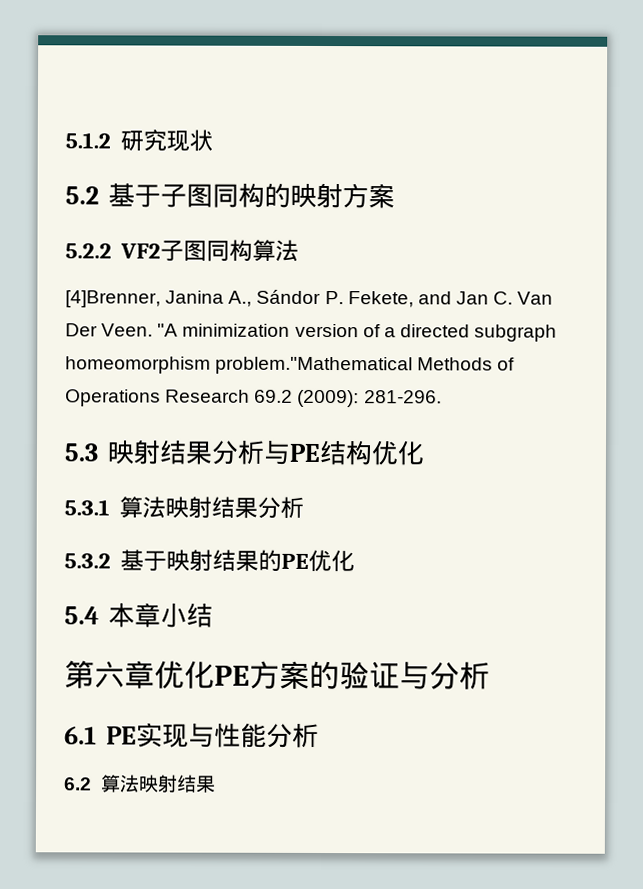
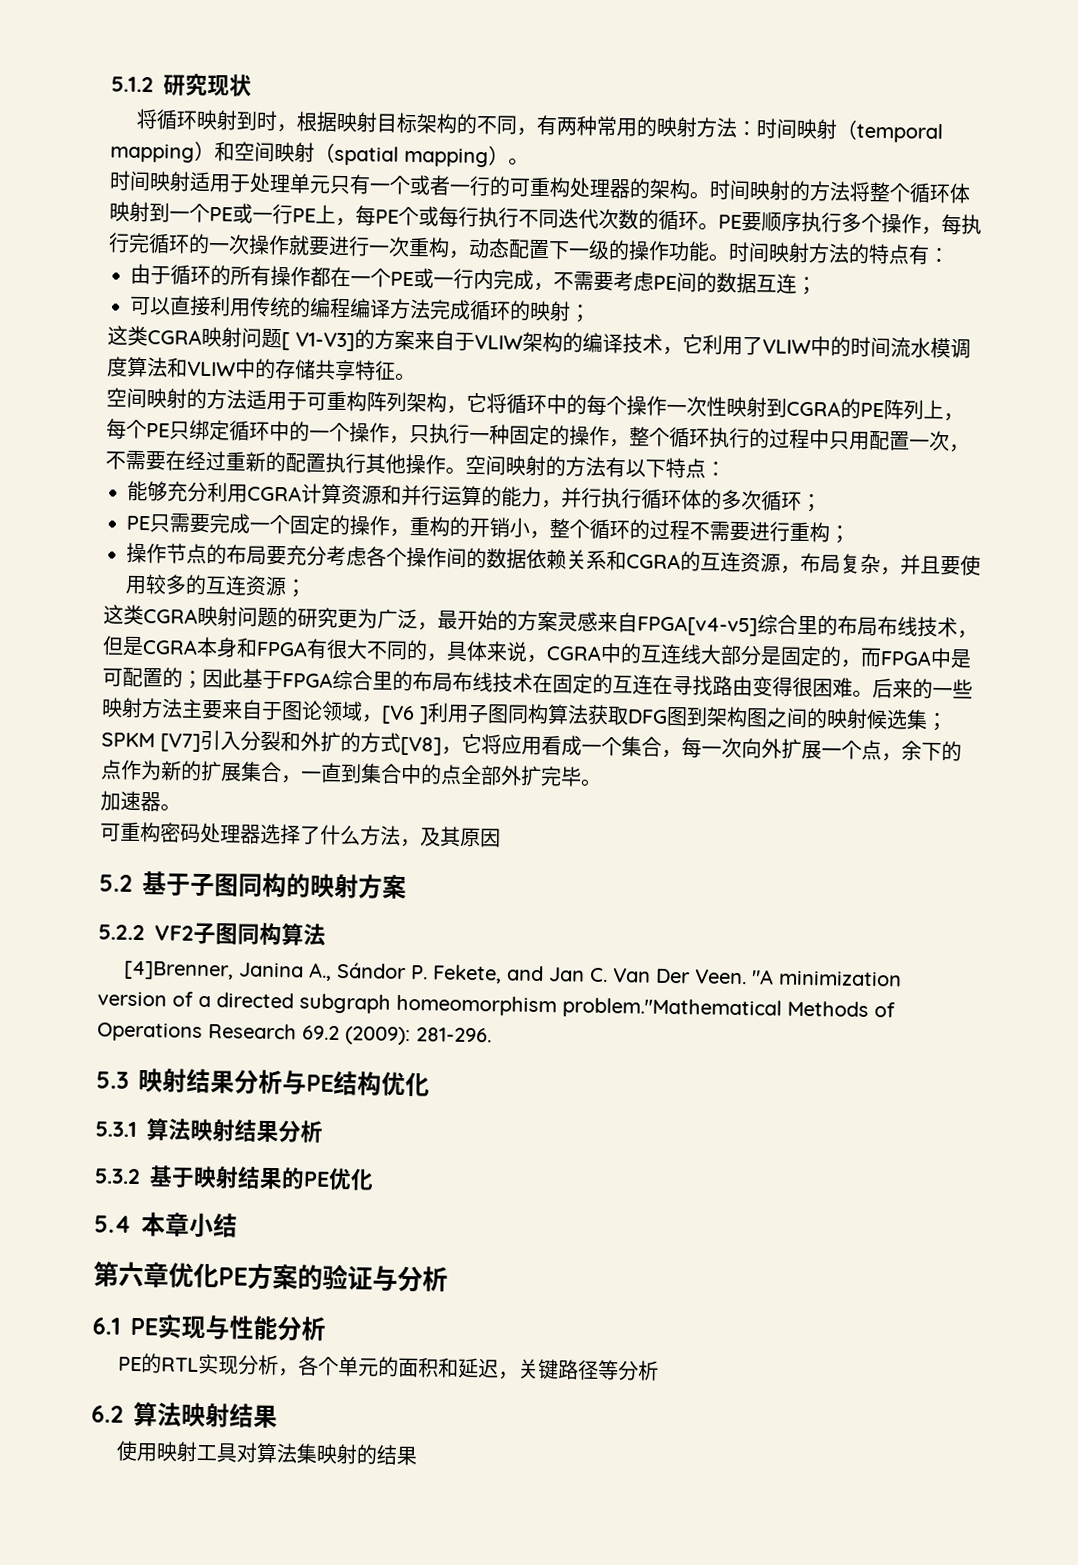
(213, 140) none -> [136,108,944,144] [110,140,529,168] [109,170,971,204] [109,201,982,236] [108,232,950,265] [130,263,817,296] [129,295,591,323] [107,325,971,359] [107,356,416,382] [106,387,964,422] [106,418,970,453] [105,450,726,479] [127,480,822,513] [126,513,850,544] [126,542,981,576] [125,574,307,598] [103,604,978,639] [102,635,972,669] [102,667,973,699] [101,697,948,732] [101,729,962,762] [100,759,602,787] [100,790,181,812] [100,821,501,848] // 将循环映射到时，根据映射目标架构的不同，有两种常用的映射方法：时间映射（temporal mapping）和空间映射（spatial mapping）。 // 时间映射适用于处理单元只有一个或者一行的可重构处理器的架构。时间映射的方法将整个循环体映射到一个PE或一行PE上，每PE个或每行执行不同迭代次数的循环。PE要顺序执行多个操作，每执行完循环的一次操作就要进行一次重构，动态配置下一级的操作功能。时间映射方法的特点有： // 由于循环的所有操作都在一个PE或一行内完成，不需要考虑PE间的数据互连； // 可以直接利用传统的编程编译方法完成循环的映射； // 这类CGRA映射问题[ V1-V3]的方案来自于VLIW架构的编译技术，它利用了VLIW中的时间流水模调度算法和VLIW中的存储共享特征。 // 空间映射的方法适用于可重构阵列架构，它将循环中的每个操作一次性映射到CGRA的PE阵列上，每个PE只绑定循环中的一个操作，只执行一种固定的操作，整个循环执行的过程中只用配置一次，不需要在经过重新的配置执行其他操作。空间映射的方法有以下特点： // 能够充分利用CGRA计算资源和并行运算的能力，并行执行循环体的多次循环； // PE只需要完成一个固定的操作，重构的开销小，整个循环的过程不需要进行重构； // 操作节点的布局要充分考虑各个操作间的数据依赖关系和CGRA的互连资源，布局复杂，并且要使用较多的互连资源； // 这类CGRA映射问题的研究更为广泛，最开始的方案灵感来自FPGA[v4-v5]综合里的布局布线技术，但是CGRA本身和FPGA有很大不同的，具体来说，CGRA中的互连线大部分是固定的，而FPGA中是可配置的；因此基于FPGA综合里的布局布线技术在固定的互连在寻找路由变得很困难。后来的一些映射方法主要来自于图论领域，[V6 ]利用子图同构算法获取DFG图到架构图之间的映射候选集；SPKM [V7]引入分裂和外扩的方式[V8]，它将应用看成一个集合，每一次向外扩展一个点，余下的点作为新的扩展集合，一直到集合中的点全部外扩完毕。 // 加速器。 // 可重构密码处理器选择了什么方法，及其原因
[64,774,178,793] 6.2算法映射 -> [118,1353,660,1381] [91,1401,278,1429] [116,1440,379,1465] PE的RTL实现分析，各个单元的面积和延迟，关键路径等分析 // 6.2算法映射结果 // 使用映射工具对算法集映射的

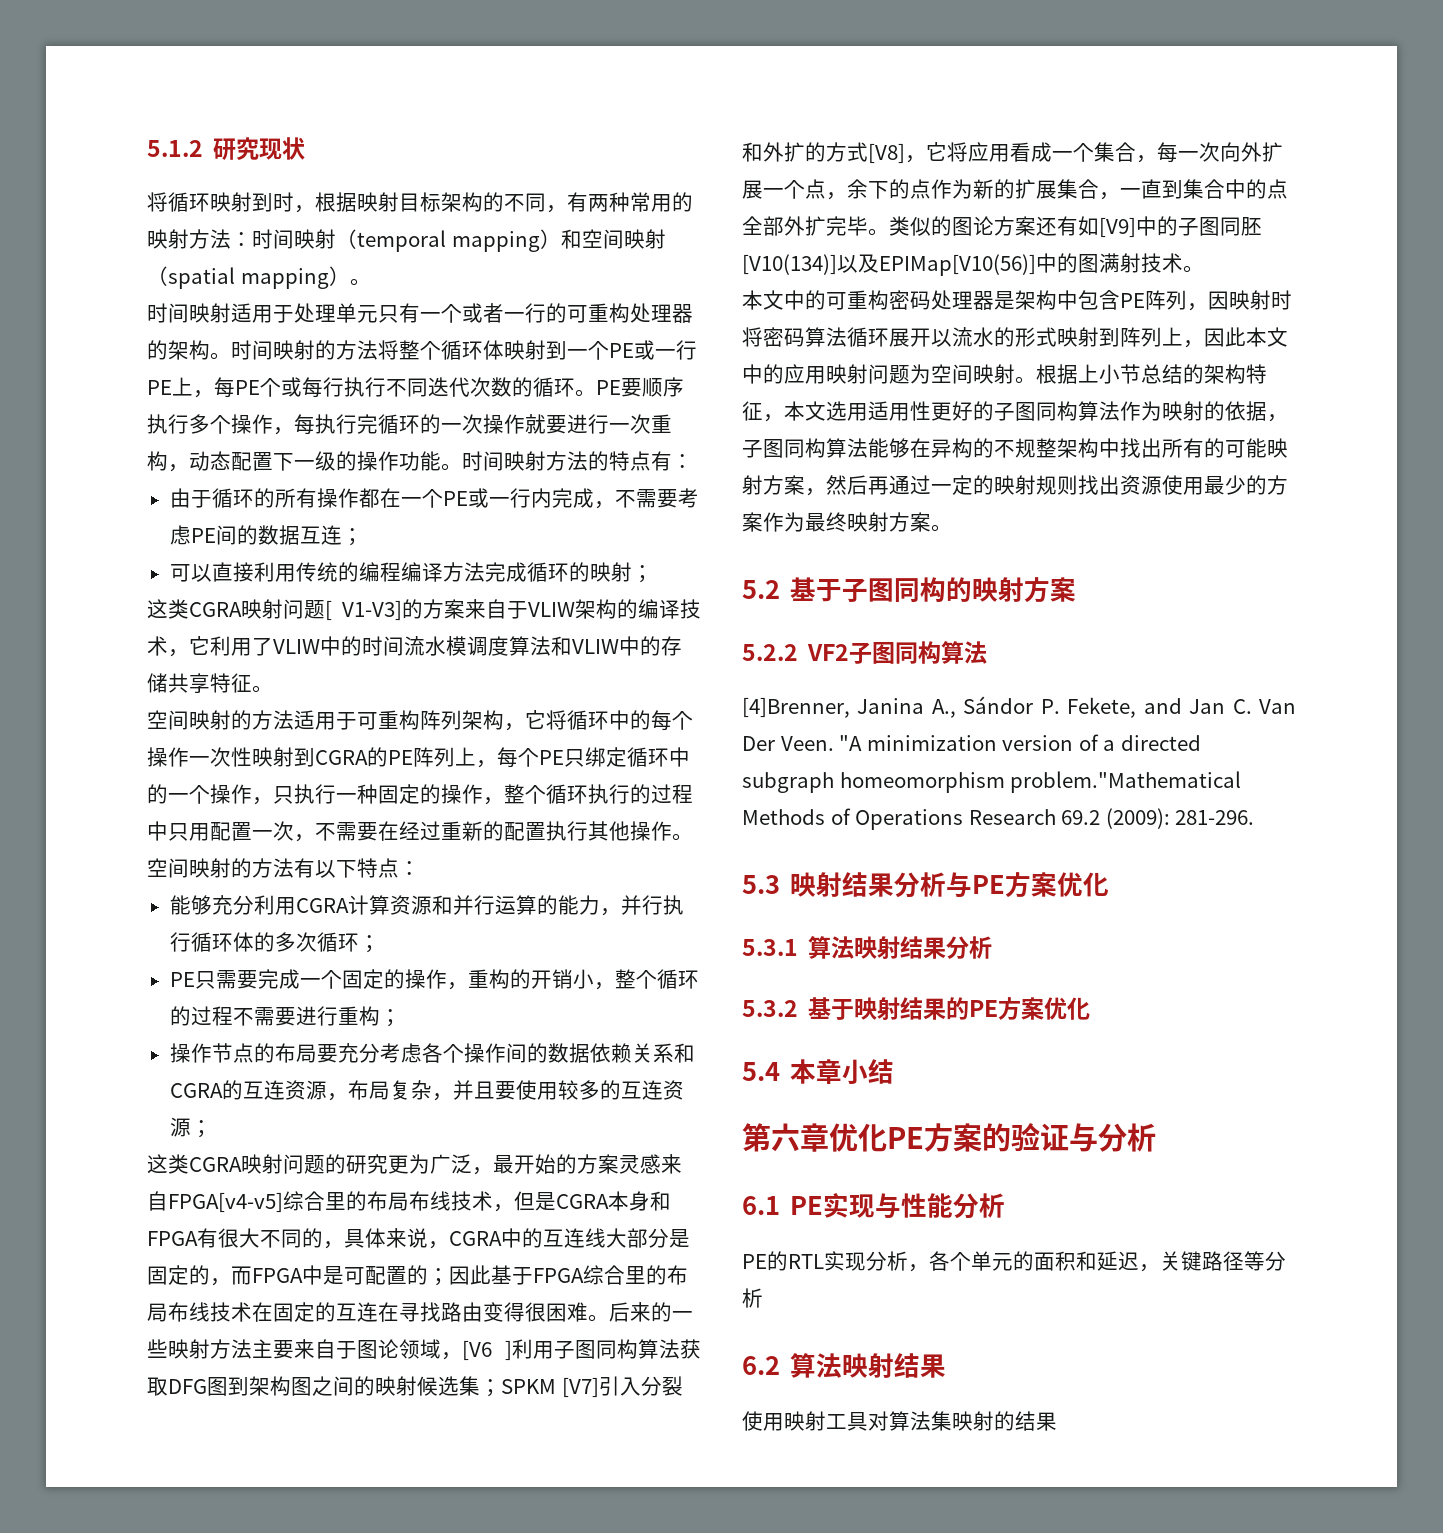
[100,790,181,812] // 加速器。 // -> [889,216,1262,238] [742,253,1204,276] [742,290,826,310] 类似的图论方案还有如[V9]中的子图同胚[V10(134)]以及EPIMap[V10(56)]中的图满射技术。 // 本文中的
[260,823,501,848] 选择了什么方法，及其原因 -> [994,290,1292,311] [742,327,1288,348] [742,364,1267,384] [742,401,1288,422] [742,438,1288,458] [742,475,1288,496] [742,512,952,532] 是架构中包含PE阵列，因映射时将密码算法循环展开以流水的形式映射到阵列上，因此本文中的应用映射问题为空间映射。根据上小节总结的架构特征，本文选用适用性更好的子图同构算法作为映射的依据，子图同构算法能够在异构的不规整架构中找出所有的可能映射方案，然后再通过一定的映射规则找出资源使用最少的方案作为最终映射方案。
[333,1070,382,1096] 结构 -> [1005,872,1058,898] 方案
(330, 1179) none -> [998,997,1045,1020] 方案

